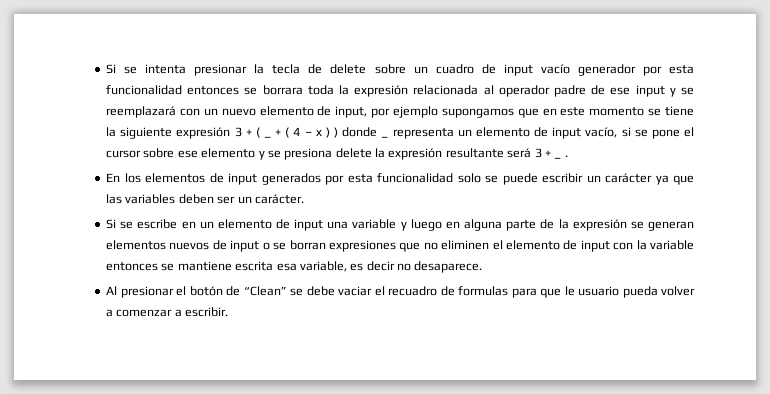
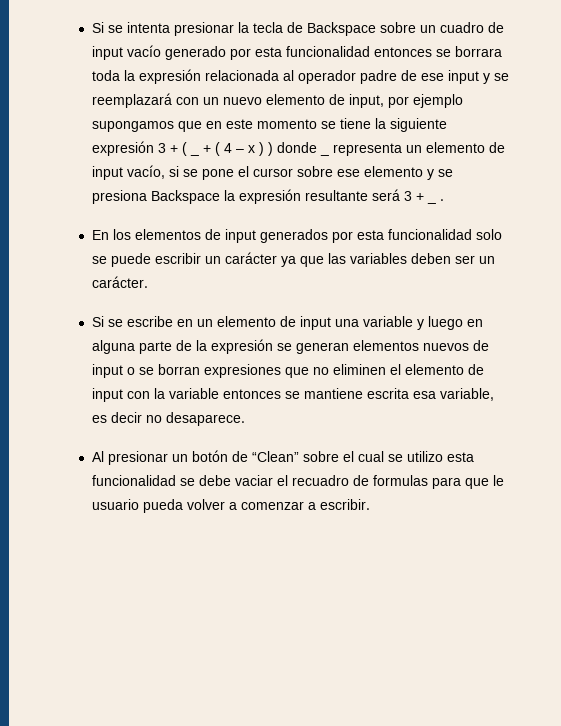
[330,64,367,74] delete -> [306,22,376,36] Backspace
[577,64,636,76] generador -> [164,46,226,60] generado
[335,148,372,158] delete -> [150,190,220,204] Backspace
[176,286,187,296] el -> [171,454,188,462] un
(287, 291) none -> [302,451,474,462] [91,475,176,486] sobre el cual se utilizo esta funcionalidad

